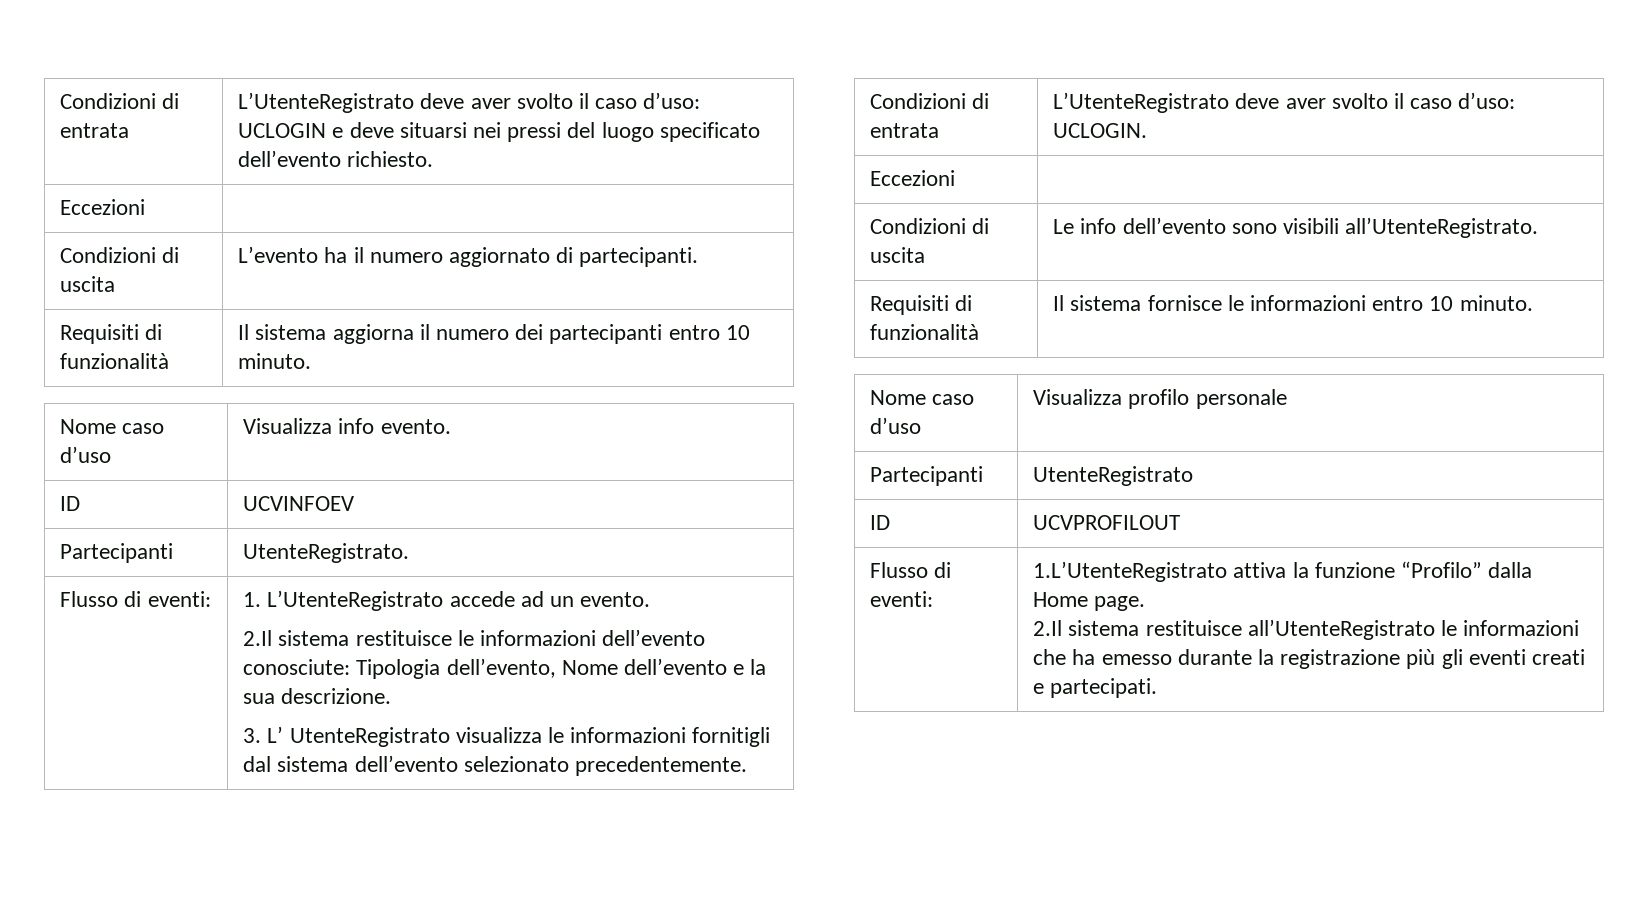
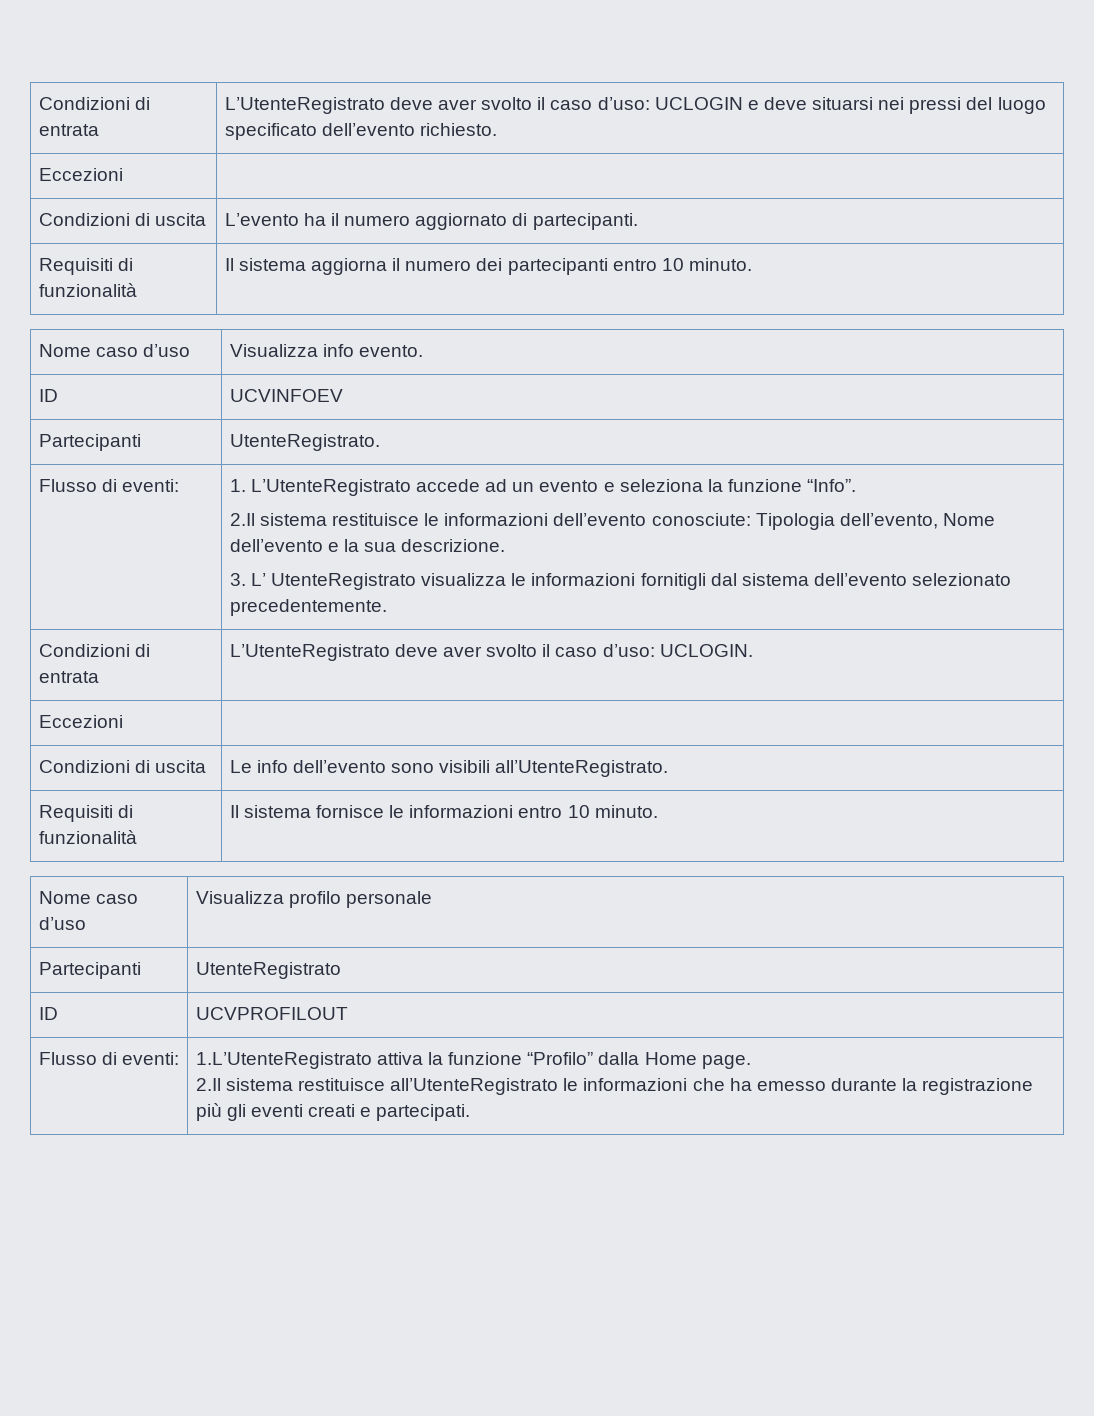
[580,592,651,607] evento. -> [539,479,857,492] evento e seleziona la funzione “Info”.

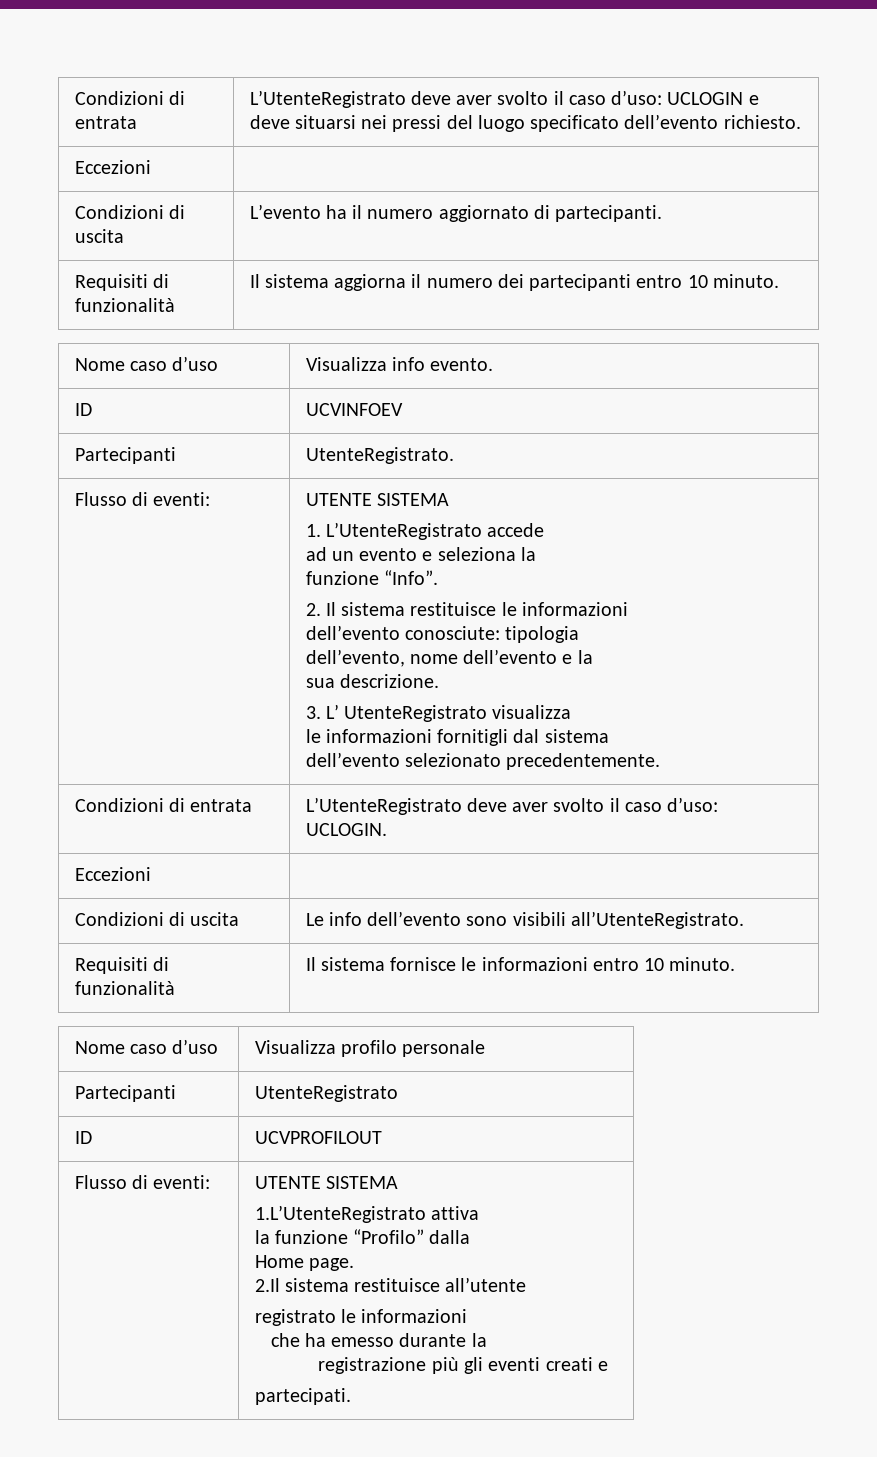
(179, 485) none -> [305,493,449,506] UTENTE SISTEMA //
(480, 485) none -> (545, 530) //
(723, 485) none -> (536, 554) //
[229,513,255,526] 2.Il -> [305,602,336,616] 2. Il
(549, 519) none -> (628, 609) //
[755,513,995,530] Tipologia dell’evento, Nome -> [505,626,580,643] [305,649,458,667] tipologia // dell’evento, nome
(359, 545) none -> (593, 657) //
(507, 579) none -> (572, 712) //
(809, 579) none -> (609, 736) //
(179, 1058) none -> [254,1176,398,1189] UTENTE SISTEMA //
(423, 1058) none -> (479, 1213) //
(640, 1058) none -> (471, 1237) //
[390,1078,688,1095] all’UtenteRegistrato le informazioni -> [445,1277,527,1292] [254,1309,468,1326] all’utente // registrato le informazioni //
(918, 1084) none -> (487, 1340) //
(372, 1112) none -> (608, 1366) //

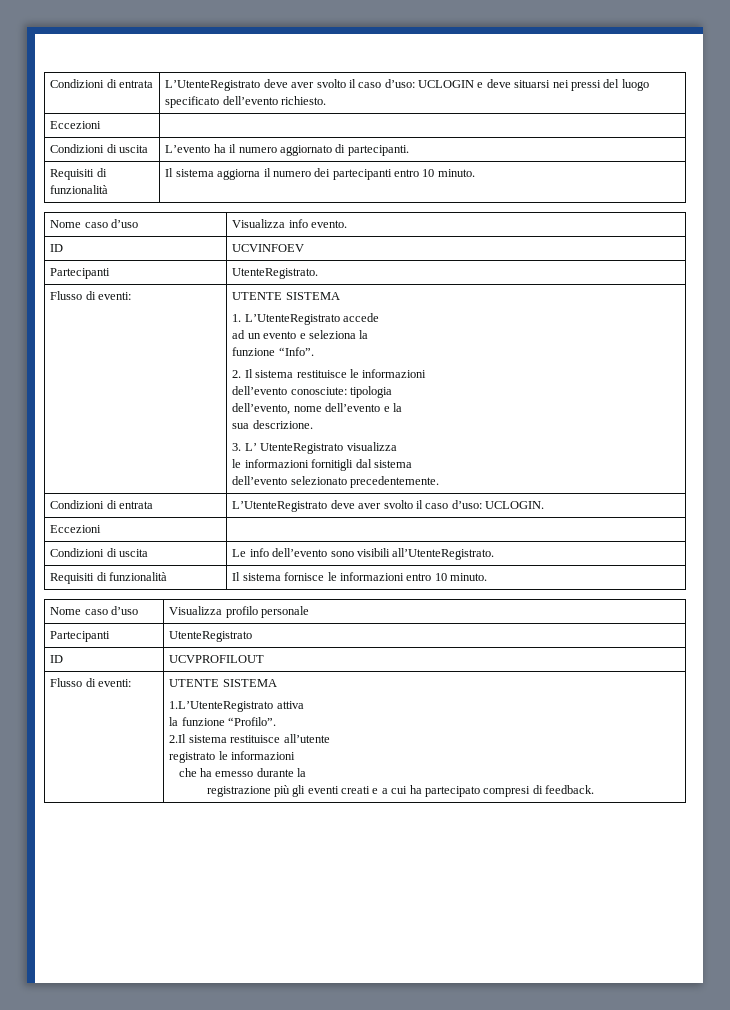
[353,1229,471,1244] [254,1255,354,1271] “Profilo” dalla // Home page. -> [228,717,277,726] “Profilo”.
[254,1388,351,1405] // partecipati. -> [381,785,595,797] a cui ha partecipato compresi di feedback.

